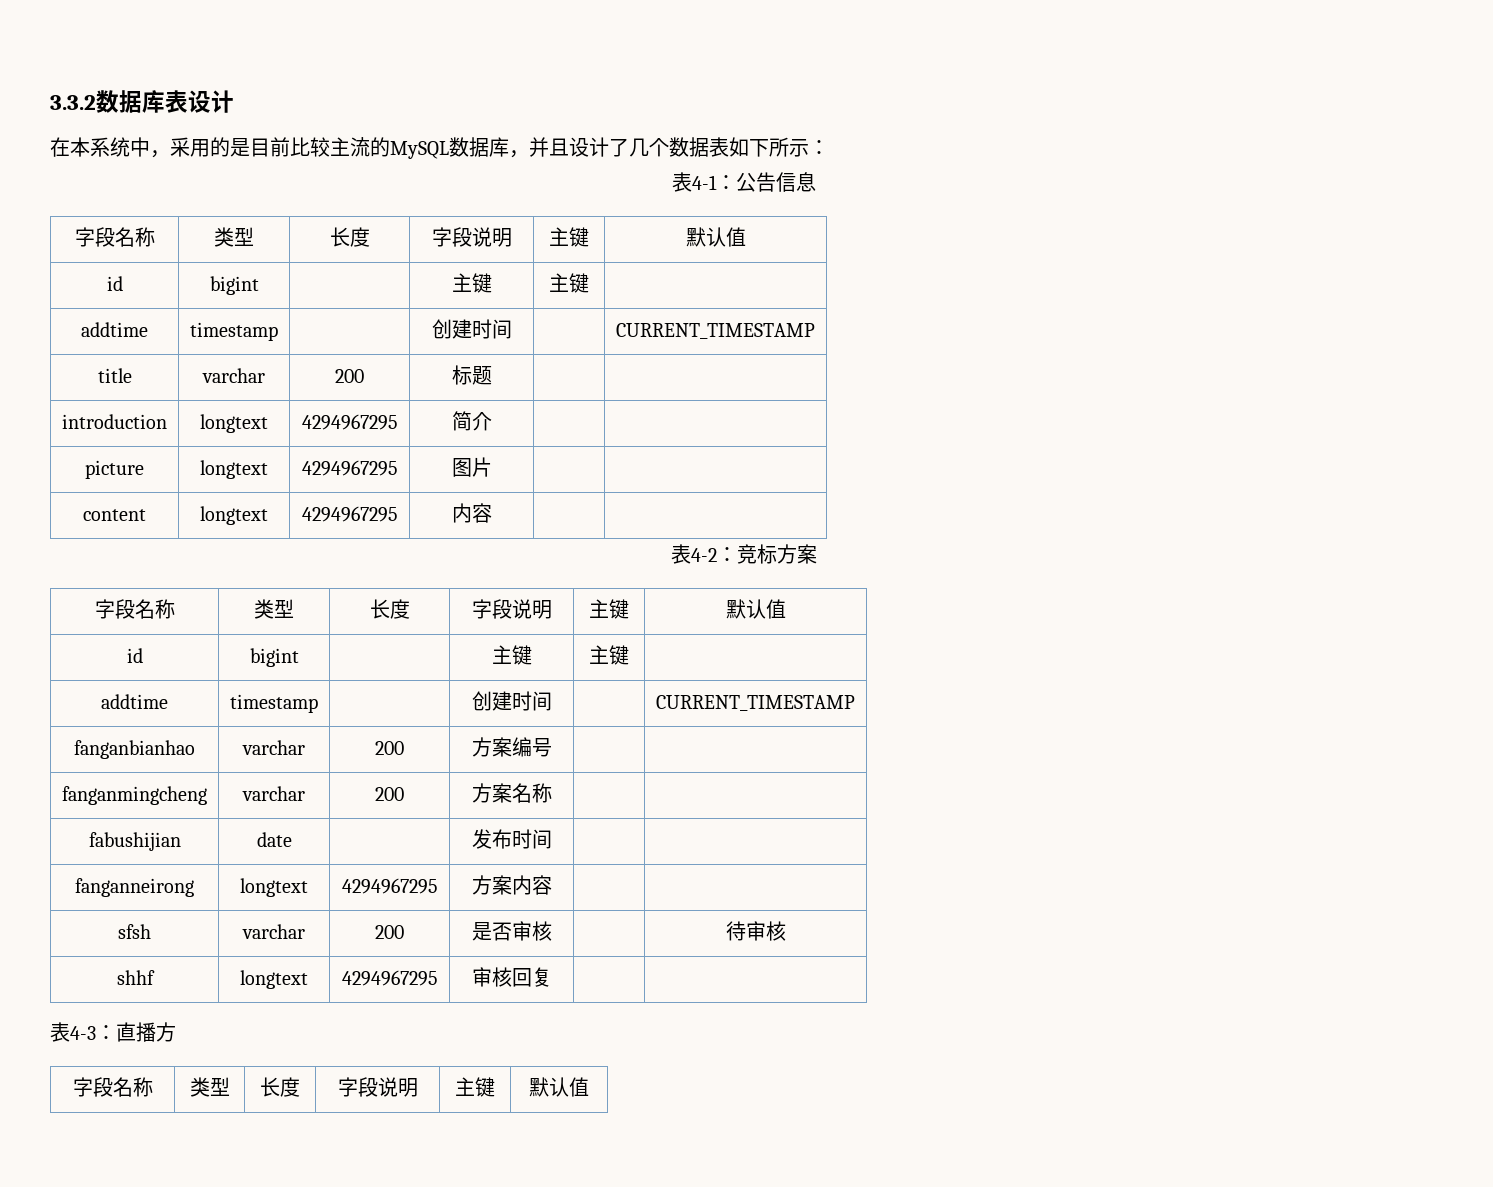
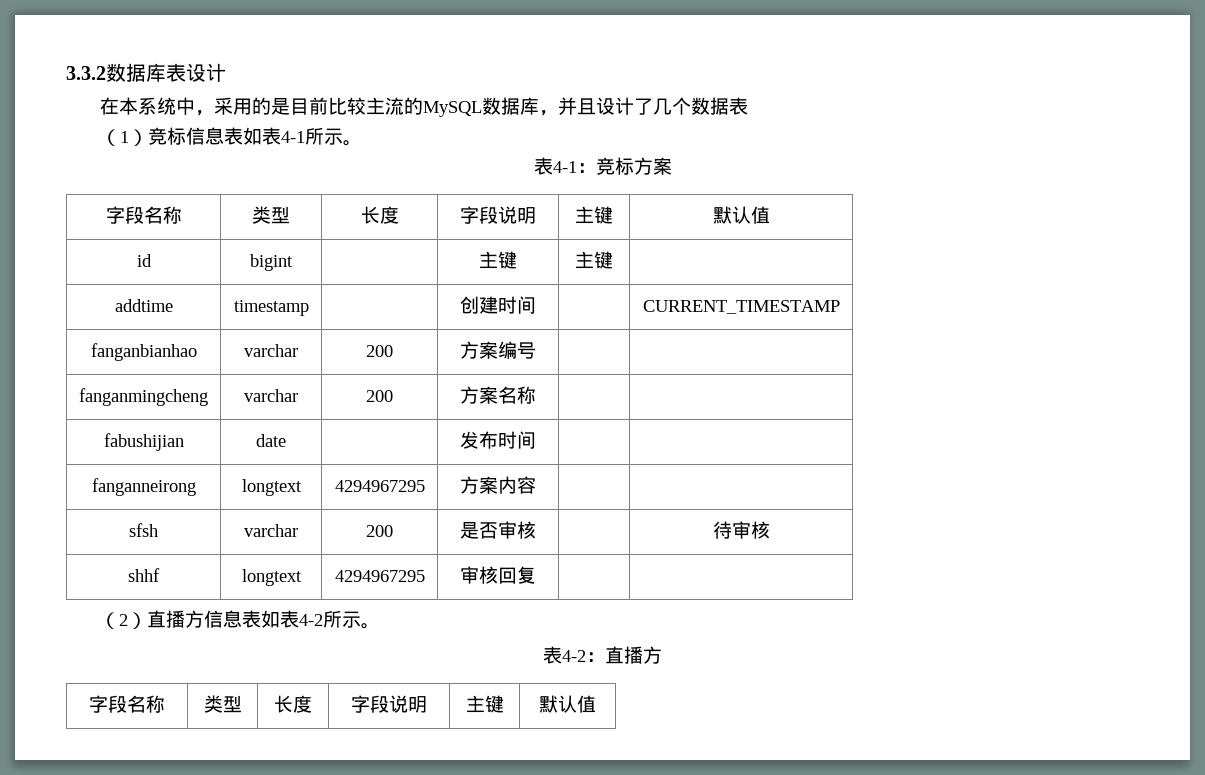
[729,137,829,157] [672,172,816,192] [74,227,155,247] [213,227,254,247] [329,227,370,247] [431,227,512,247] [549,227,589,247] [685,227,746,247] [106,276,123,291] [209,276,259,295] [451,273,492,293] [549,273,589,293] [81,322,148,337] [189,322,278,341] [431,319,512,339] [616,323,815,339] [97,368,132,383] [201,368,265,383] [335,369,364,383] [451,365,492,385] [62,414,167,429] [199,414,268,433] [301,414,398,430] [451,411,492,431] [85,460,144,479] [199,460,268,479] [301,460,398,476] [451,457,492,477] [83,509,146,521] [199,506,268,525] [301,506,398,522] [451,503,492,523] [671,544,717,564] 如下所示： // 表4-1：公告信息 // 字段名称 | 类型 | 长度 | 字段说明 | 主键 | 默认值 // id | bigint | | 主键 | 主键 | // addtime | timestamp | | 创建时间 | | CURRENT_TIMESTAMP // title | varchar | 200 | 标题 | | // introduction | longtext | 4294967295 | 简介 | | // picture | longtext | 4294967295 | 图片 | | // content | longtext | 4294967295 | 内容 | | // 表4-2 -> [101,127,363,146] [533,157,577,175] // （1）竞标信息表如表4-1所示。 // 表4-1
[50,1022,96,1042] 表4-3 -> [99,610,380,629] [543,646,586,664] （2）直播方信息表如表4-2所示。 // 表4-2

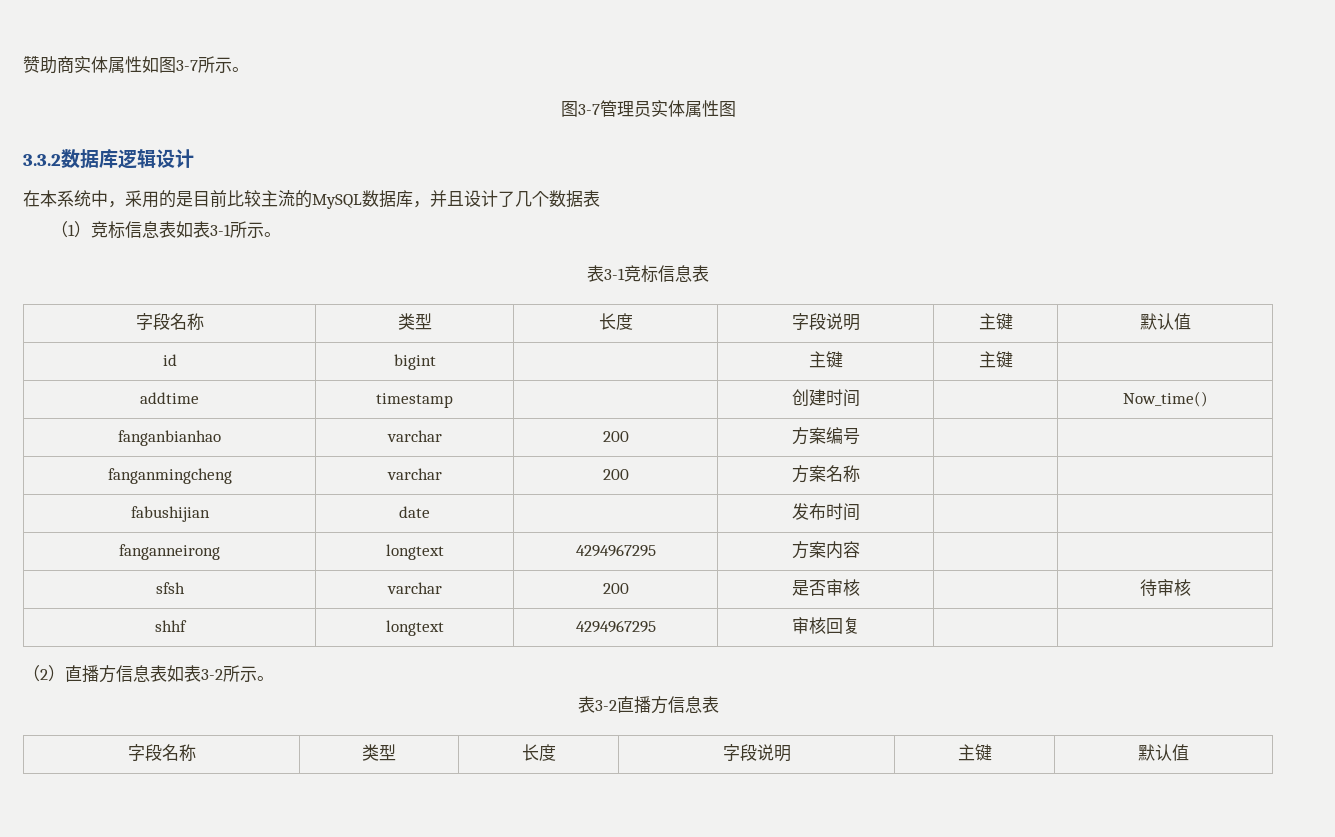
(66, 73) none -> [23,56,249,74] [560,100,736,117] 赞助商实体属性如图3-7所示。 // 图3-7管理员实体属性图 //
[166,63,186,82] 表 -> [118,149,156,169] 逻辑
[281,127,363,146] [533,157,672,175] 4-1所示。 // 表4-1：竞标方案 -> [209,221,281,238] [587,265,709,283] 3-1所示。 // 表3-1竞标信息表
[642,300,840,314] CURRENT_TIMESTAMP -> [1122,391,1208,407] Now_time()
[298,610,380,629] [543,646,662,664] 4-2所示。 // 表4-2：直播方 -> [201,665,274,682] [577,696,719,714] 3-2所示。 // 表3-2直播方信息表

